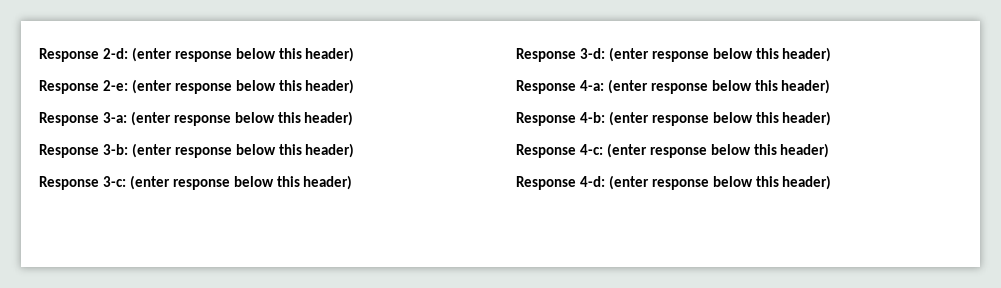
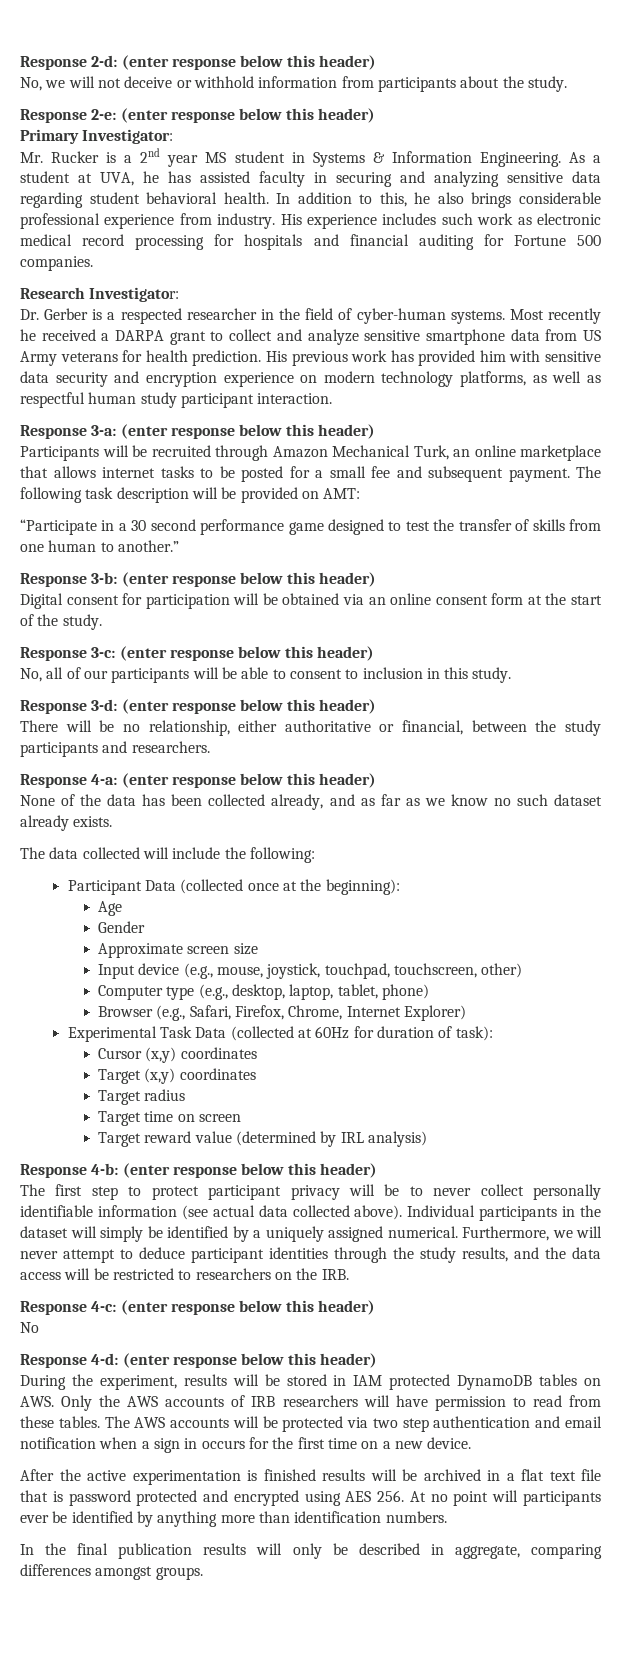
(355, 54) none -> [20,76,567,92] // No, we will not deceive or withhold information from participants about the study.
(355, 86) none -> [20,129,174,144] [20,148,601,167] [20,171,601,187] [20,192,602,208] [20,213,602,229] [20,234,602,250] [20,256,93,271] [20,287,180,302] [20,308,601,324] [20,329,602,345] [20,350,601,366] [20,371,601,387] [20,392,333,408] // Primary Investigator: // Mr. Rucker is a 2nd year MS student in Systems & Information Engineering. As a student at UVA, he has assisted faculty in securing and analyzing sensitive data regarding student behavioral health. In addition to this, he also brings considerable professional experience from industry. His experience includes such work as electronic medical record processing for hospitals and financial auditing for Fortune 500 companies. // Research Investigator: // Dr. Gerber is a respected researcher in the field of cyber-human systems. Most recently he received a DARPA grant to collect and analyze sensitive smartphone data from US Army veterans for health prediction. His previous work has provided him with sensitive data security and encryption experience on modern technology platforms, as well as respectful human study participant interaction.
(354, 118) none -> [20,445,601,461] [20,466,601,482] [20,487,361,503] [20,519,602,535] [20,540,179,552] // Participants will be recruited through Amazon Mechanical Turk, an online marketplace that allows internet tasks to be posted for a small fee and subsequent payment. The following task description will be provided on AMT: // “Participate in a 30 second performance game designed to test the transfer of skills from one human to another.”
(355, 150) none -> [20,593,602,609] [20,614,102,630] // Digital consent for participation will be obtained via an online consent form at the start of the study.
(353, 182) none -> [20,667,512,683] // No, all of our participants will be able to consent to inclusion in this study.
(832, 54) none -> [20,720,601,736] [20,741,210,757] // There will be no relationship, either authoritative or financial, between the study participants and researchers.
(831, 86) none -> [20,794,602,810] [20,815,113,831] [20,847,315,863] [67,879,400,895] [97,901,122,916] [97,921,145,933] [97,943,258,958] [97,963,523,979] [97,984,429,1000] [97,1005,466,1021] [67,1026,493,1042] [97,1047,257,1063] [97,1068,256,1084] [97,1089,186,1105] [97,1111,241,1126] [97,1131,427,1147] // None of the data has been collected already, and as far as we know no such dataset already exists. // The data collected will include the following: // Participant Data (collected once at the beginning): // Age // Gender // Approximate screen size // Input device (e.g., mouse, joystick, touchpad, touchscreen, other) // Computer type (e.g., desktop, laptop, tablet, phone) // Browser (e.g., Safari, Firefox, Chrome, Internet Explorer) // Experimental Task Data (collected at 60Hz for duration of task): // Cursor (x,y) coordinates // Target (x,y) coordinates // Target radius // Target time on screen // Target reward value (determined by IRL analysis)
(832, 118) none -> [20,1184,602,1200] [20,1205,602,1221] [20,1226,602,1242] [20,1247,601,1263] [20,1268,349,1280] // The first step to protect participant privacy will be to never collect personally identifiable information (see actual data collected above). Individual participants in the dataset will simply be identified by a uniquely assigned numerical. Furthermore, we will never attempt to deduce participant identities through the study results, and the data access will be restricted to researchers on the IRB.
(830, 150) none -> [20,1322,39,1333] // No
(832, 182) none -> [20,1374,601,1390] [20,1395,602,1411] [20,1416,602,1432] [20,1437,472,1453] [20,1469,601,1485] [20,1490,601,1506] [20,1511,447,1527] [20,1543,603,1559] [20,1564,203,1580] // During the experiment, results will be stored in IAM protected DynamoDB tables on AWS. Only the AWS accounts of IRB researchers will have permission to read from these tables. The AWS accounts will be protected via two step authentication and email notification when a sign in occurs for the first time on a new device. // After the active experimentation is finished results will be archived in a flat text file that is password protected and encrypted using AES 256. At no point will participants ever be identified by anything more than identification numbers. // In the final publication results will only be described in aggregate, comparing differences amongst groups.

